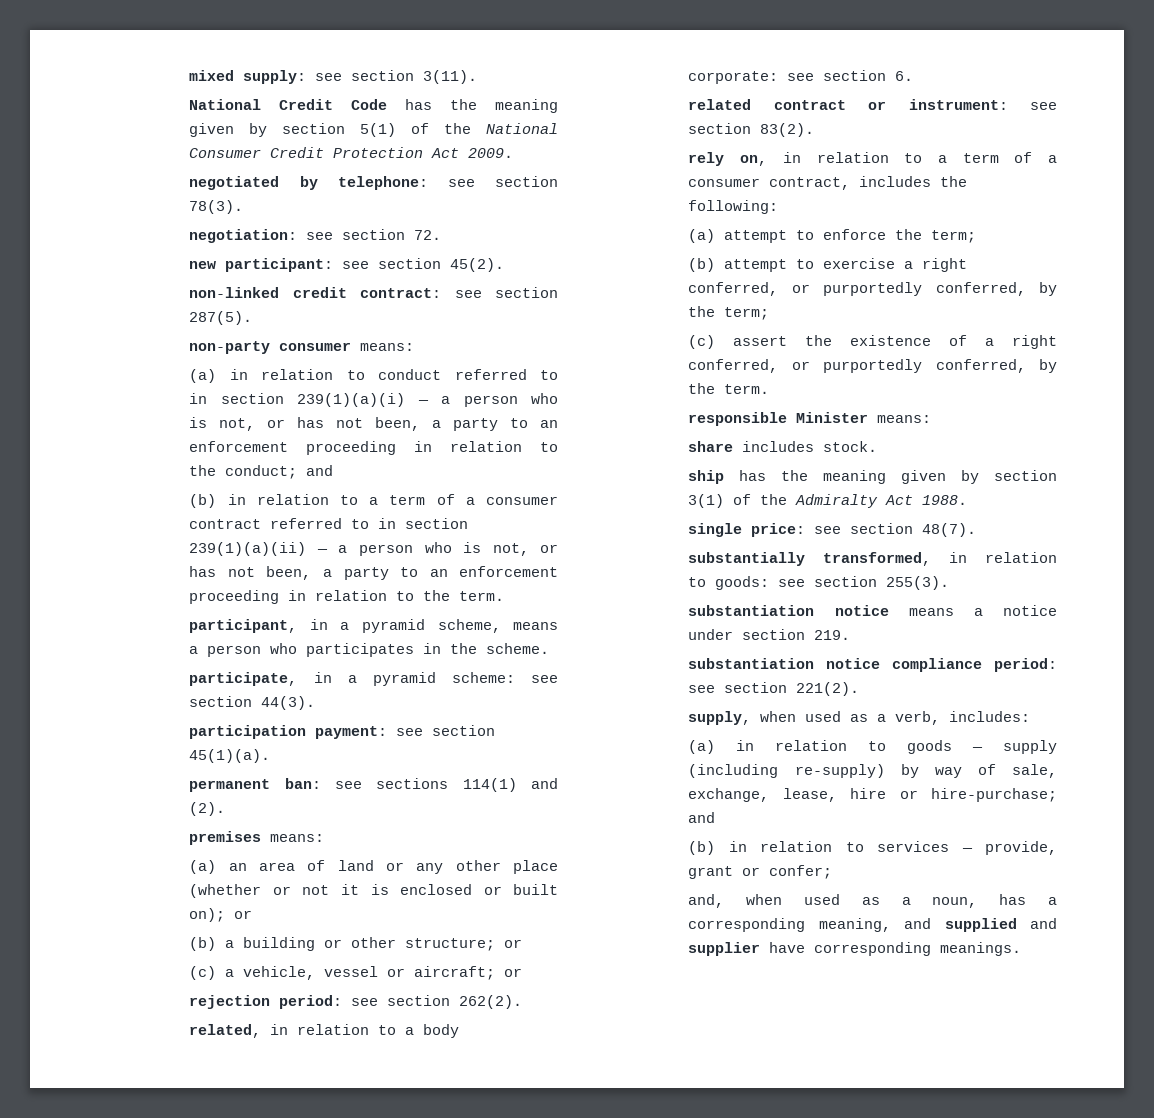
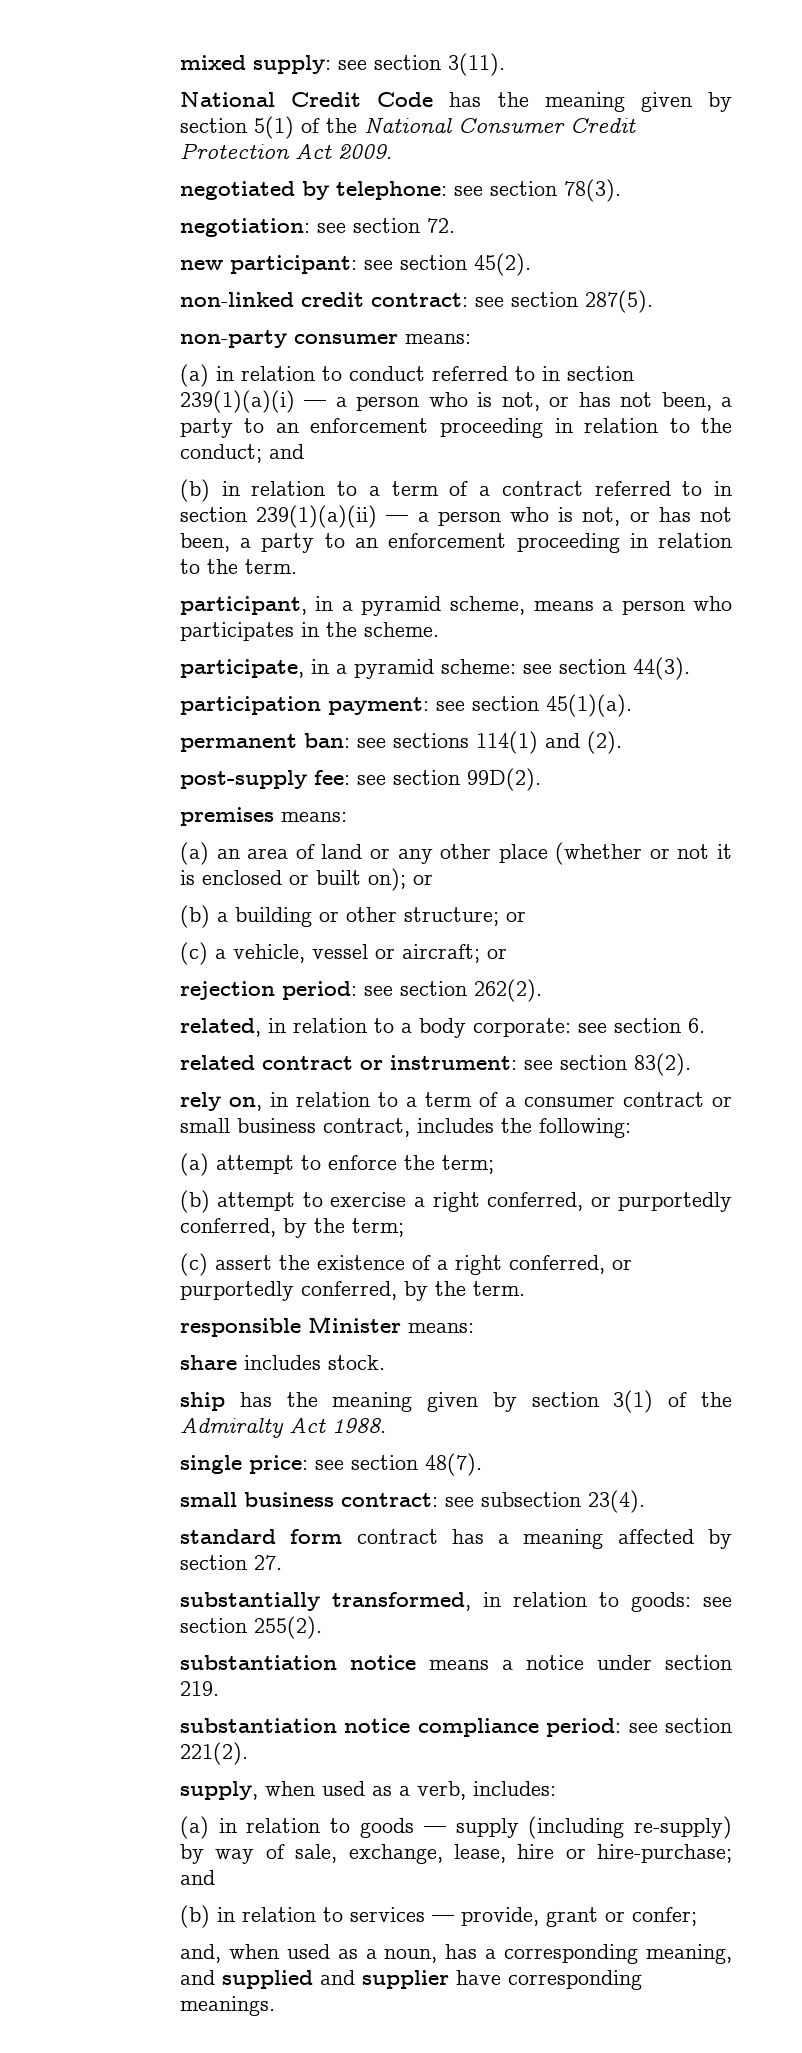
[485,496,558,505] consumer -> (491, 491) none
(226, 809) none -> [179,768,541,791] // post-supply fee: see section 99D(2).
(761, 182) none -> [622,1092,732,1107] [179,1118,316,1133] contract or small business
(977, 530) none -> [179,1490,645,1513] [179,1529,733,1549] [179,1555,282,1570] // small business contract: see subsection 23(4). // standard form contract has a meaning affected by section 27.
[886,576,950,590] 255(3). -> [253,1616,322,1639] 255(2).

